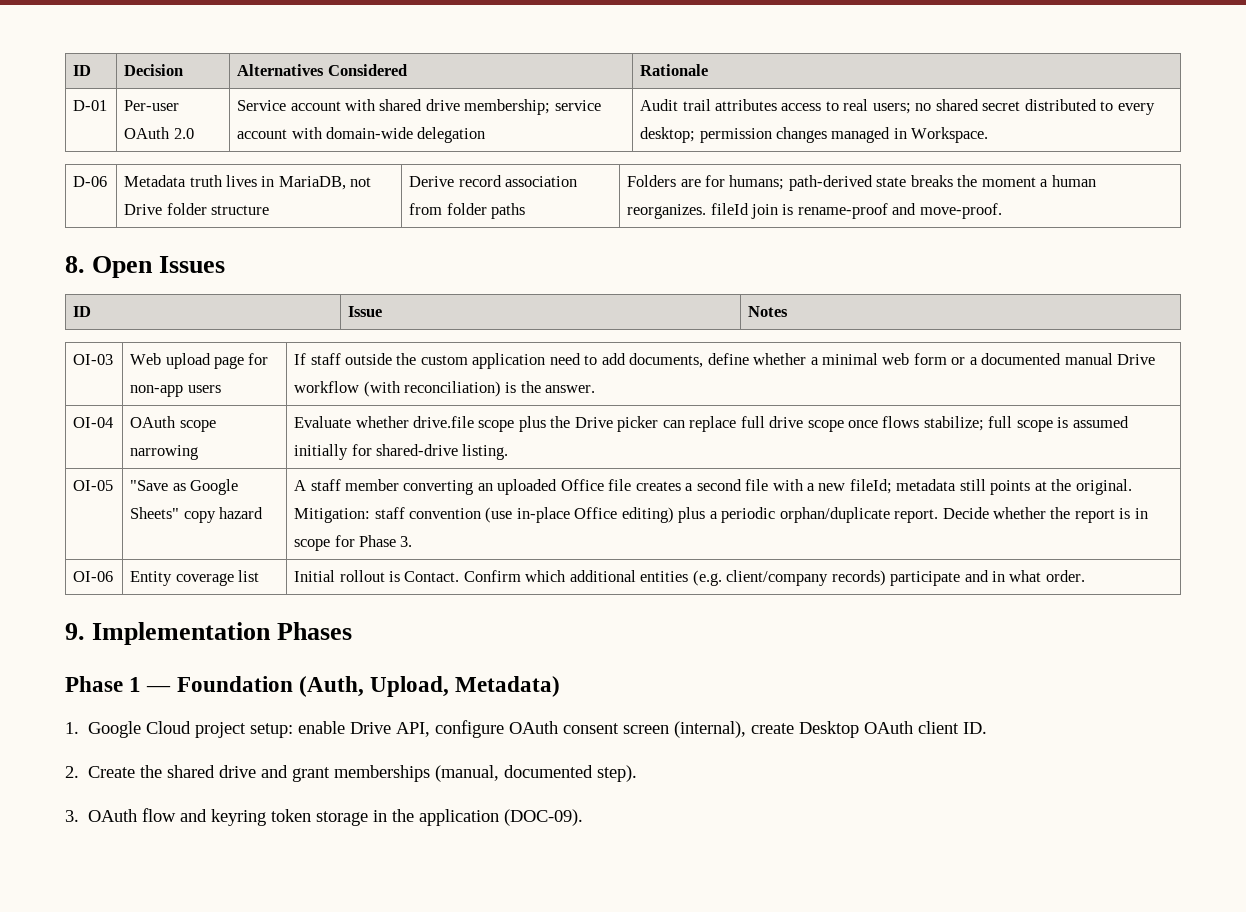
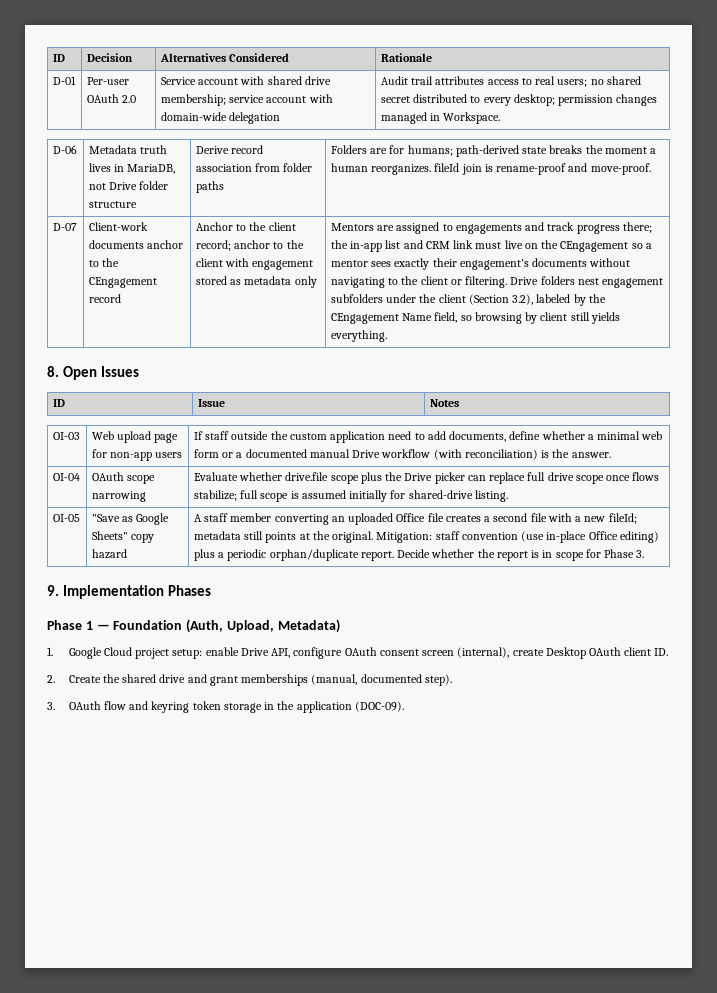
(1002, 211) none -> [52,223,77,231] [88,222,148,231] [88,240,184,249] [88,258,120,267] [88,277,157,288] [88,294,121,303] [195,222,296,231] [195,240,304,251] [195,258,314,270] [195,276,317,288] [330,222,652,234] [330,240,652,252] [330,258,631,270] [330,276,664,288] [330,294,606,306] [330,312,620,324] [330,330,387,342] // D-07 | Client-work documents anchor to the CEngagement record | Anchor to the client record; anchor to the client with engagement stored as metadata only | Mentors are assigned to engagements and track progress there; the in-app list and CRM link must live on the CEngagement so a mentor sees exactly their engagement's documents without navigating to the client or filtering. Drive folders nest engagement subfolders under the client (Section 3.2), labeled by the CEngagement Name field, so browsing by client still yields everything.
[73,571,114,582] [130,570,259,586] [294,570,1085,586] // OI-06 | Entity coverage list | Initial rollout is Contact. Confirm which additional entities (e.g. client/company records) participate and in what order. -> (645, 554) none

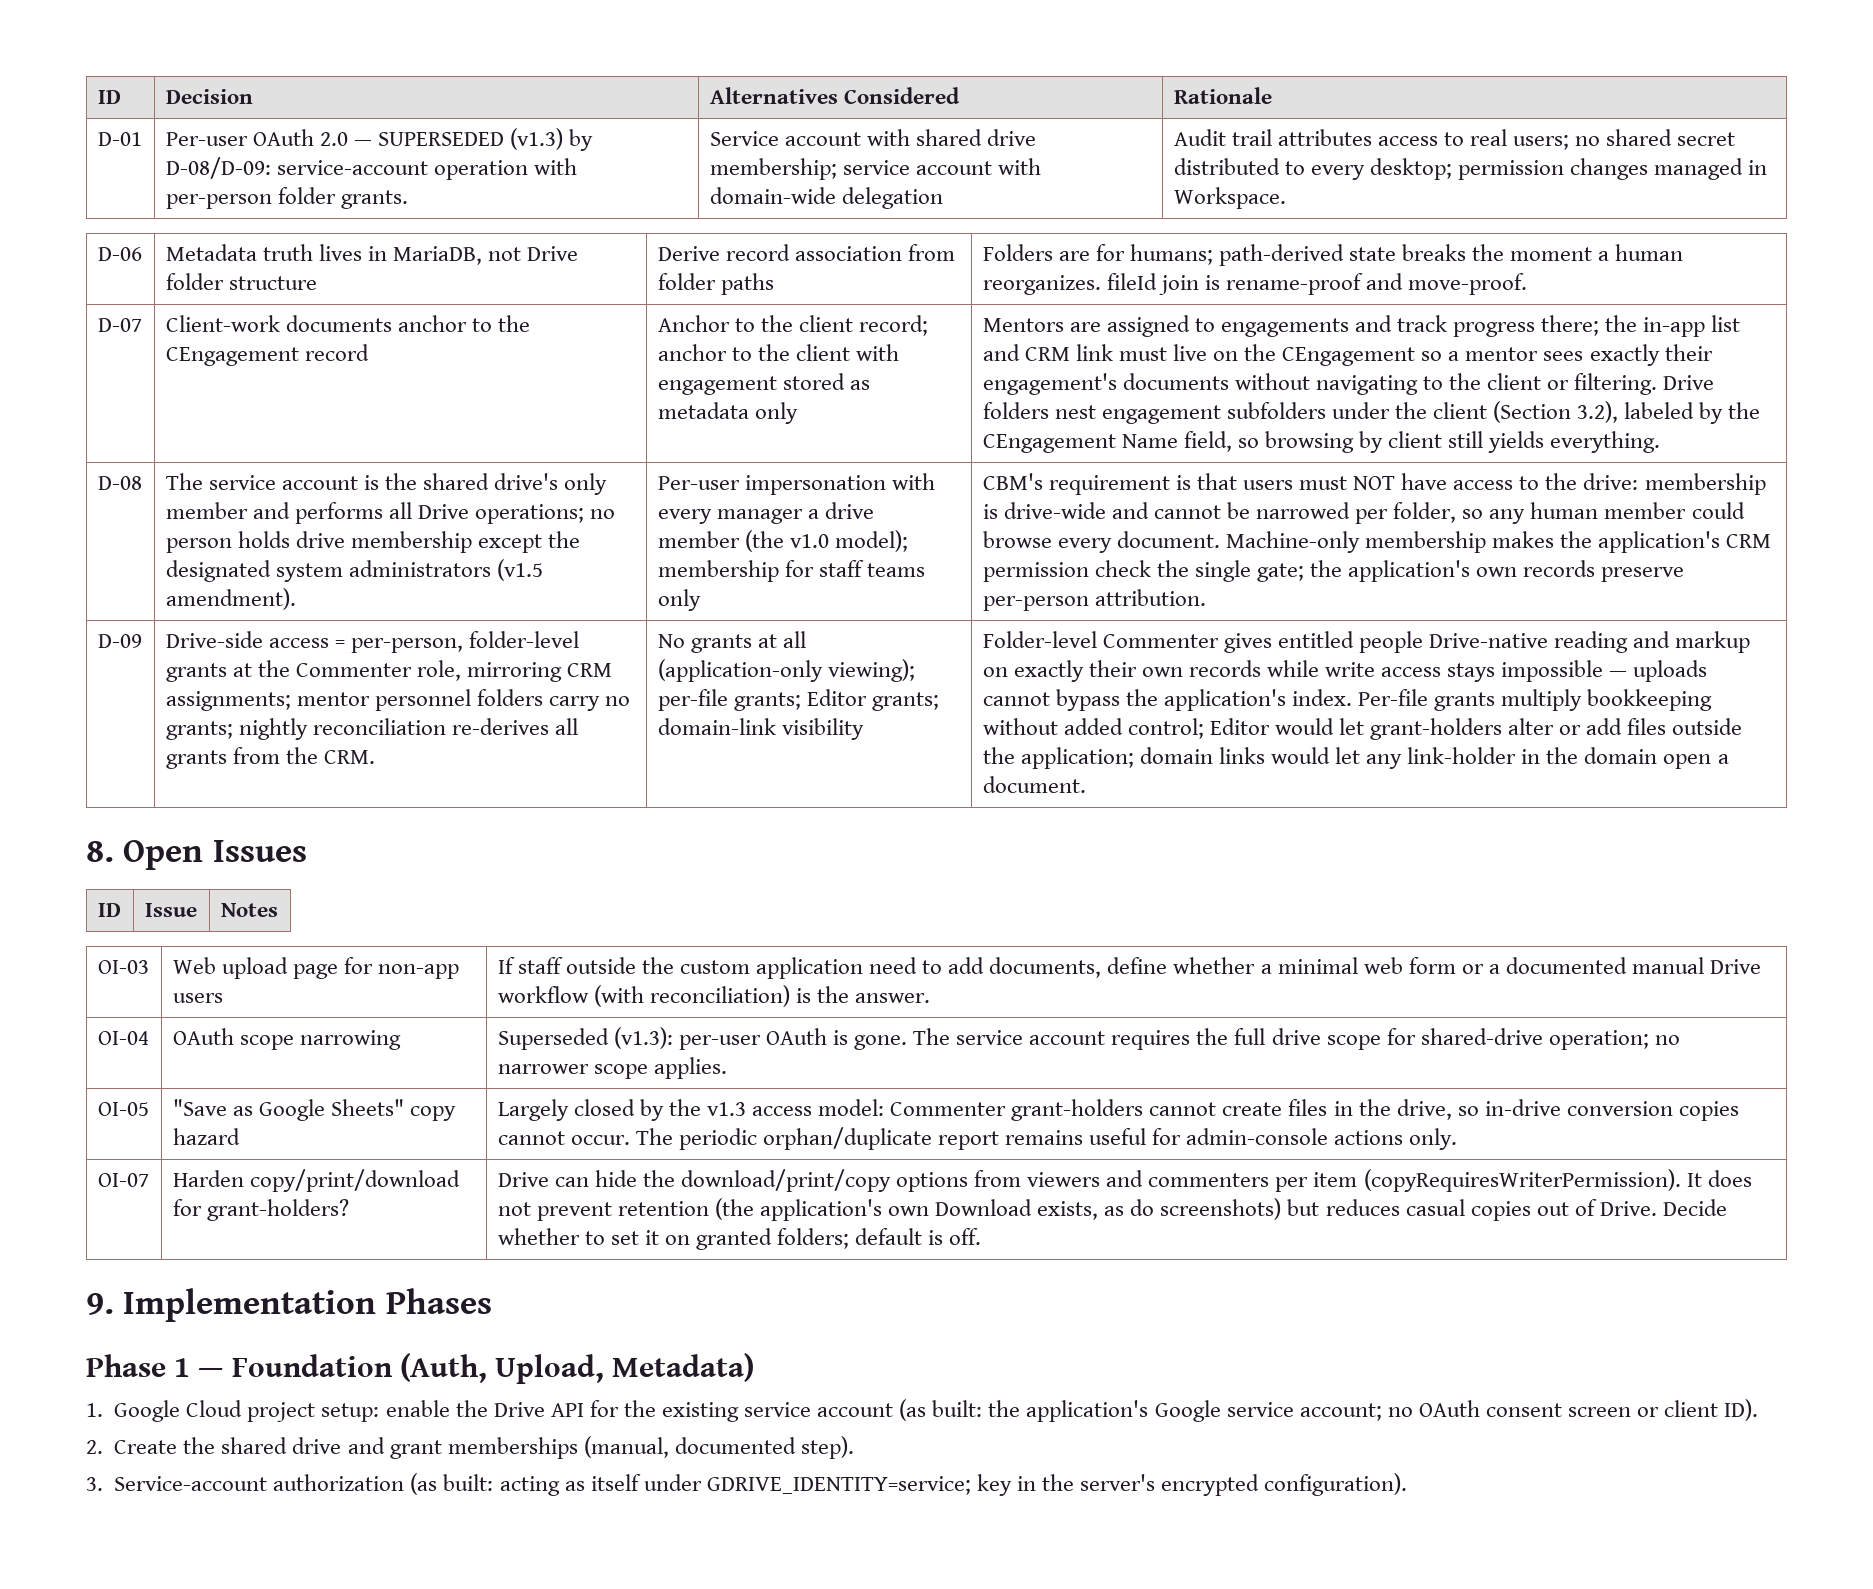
(137, 99) none -> [353,128,594,151] [165,157,577,180] [165,187,408,209] — SUPERSEDED (v1.3) by D-08/D-09: service-account operation with per-person folder grants.
(387, 336) none -> [97,476,142,490] [165,473,608,495] [165,502,616,524] [165,531,581,553] [165,559,543,582] [165,588,296,610] [657,473,935,495] [657,502,874,524] [657,530,908,552] [657,560,925,582] [657,589,701,611] [982,473,1766,495] [982,502,1745,524] [982,531,1772,553] [982,560,1685,582] [982,589,1206,611] [97,634,142,648] [165,631,579,653] [165,660,613,682] [165,689,631,711] [165,718,578,740] [165,747,375,769] [657,631,806,653] [657,659,915,682] [657,689,939,711] [657,718,864,740] [982,631,1751,653] [982,660,1708,682] [982,689,1713,711] [982,718,1743,740] [982,747,1729,769] [982,776,1086,793] // D-08 | The service account is the shared drive's only member and performs all Drive operations; no person holds drive membership except the designated system administrators (v1.5 amendment). | Per-user impersonation with every manager a drive member (the v1.0 model); membership for staff teams only | CBM's requirement is that users must NOT have access to the drive: membership is drive-wide and cannot be narrowed per folder, so any human member could browse every document. Machine-only membership makes the application's CRM permission check the single gate; the application's own records preserve per-person attribution. // D-09 | Drive-side access = per-person, folder-level grants at the Commenter role, mirroring CRM assignments; mentor personnel folders carry no grants; nightly reconciliation re-derives all grants from the CRM. | No grants at all (application-only viewing); per-file grants; Editor grants; domain-link visibility | Folder-level Commenter gives entitled people Drive-native reading and markup on exactly their own records while write access stays impossible — uploads cannot bypass the application's index. Per-file grants multiply bookkeeping without added control; Editor would let grant-holders alter or add files outside the application; domain links would let any link-holder in the domain open a document.
[193,472,660,484] [193,490,508,502] Evaluate whether drive.file scope plus the Drive picker can replace full drive scope once flows stabilize; full scope is assumed initially for shared-drive listing. -> [497,1027,1680,1050] [497,1057,727,1079] Superseded (v1.3): per-user OAuth is gone. The service account requires the full drive scope for shared-drive operation; no narrower scope applies.
[193,513,637,525] [193,531,659,543] [193,549,645,561] A staff member converting an uploaded Office file creates a second file with a new fileId; metadata still points at the original. Mitigation: staff convention (use in-place Office editing) plus a periodic orphan/duplicate report. Decide whether the report is in scope for Phase 3. -> [497,1099,1740,1121] [497,1127,1458,1150] [97,1173,149,1187] [172,1169,460,1192] [172,1199,349,1221] [497,1169,1752,1192] [497,1198,1728,1221] [497,1228,982,1250] Largely closed by the v1.3 access model: Commenter grant-holders cannot create files in the drive, so in-drive conversion copies cannot occur. The periodic orphan/duplicate report remains useful for admin-console actions only. // OI-07 | Harden copy/print/download for grant-holders? | Drive can hide the download/print/copy options from viewers and commenters per item (copyRequiresWriterPermission). It does not prevent retention (the application's own Download exists, as do screenshots) but reduces casual copies out of Drive. Decide whether to set it on granted folders; default is off.
[240,647,669,659] Drive API, configure OAuth consent screen (internal), create Desktop OAuth client ID. -> [455,1399,1759,1422] the Drive API for the existing service account (as built: the application's Google service account; no OAuth consent screen or client ID).
[68,701,404,713] OAuth flow and keyring token storage in the application (DOC-09). -> [114,1473,1408,1496] Service-account authorization (as built: acting as itself under GDRIVE_IDENTITY=service; key in the server's encrypted configuration).

